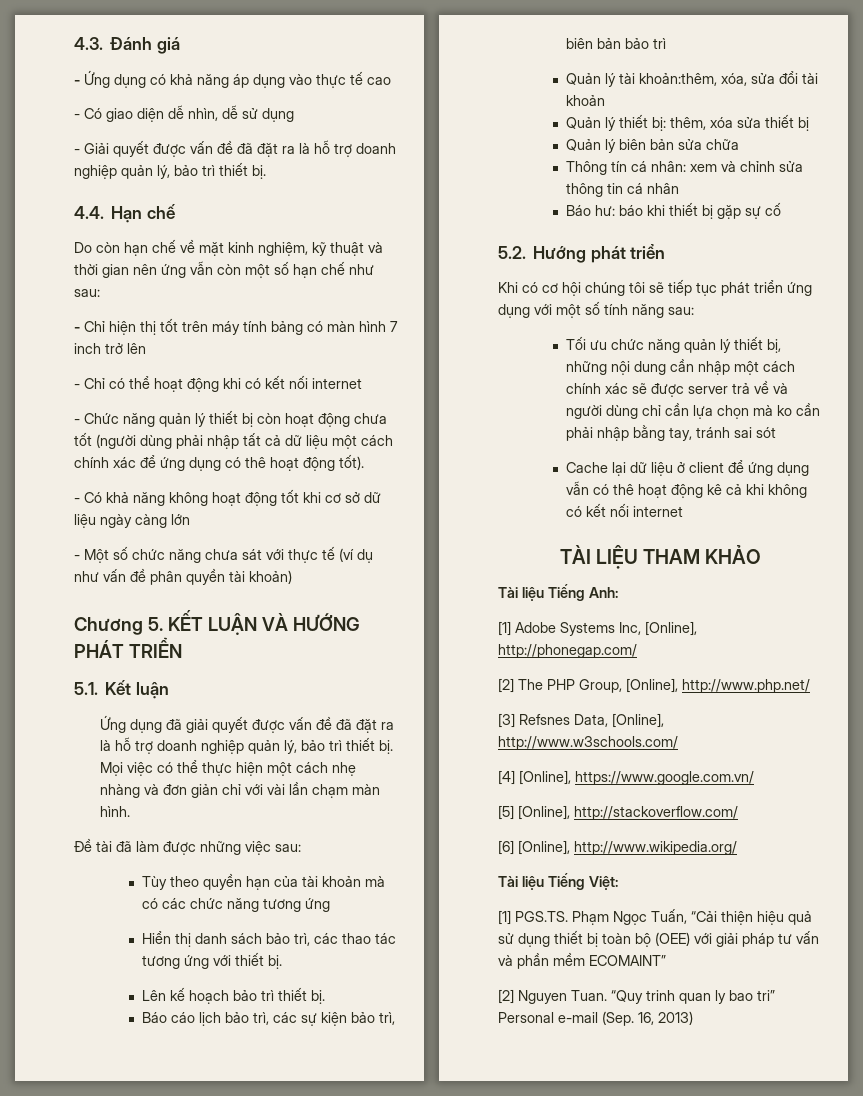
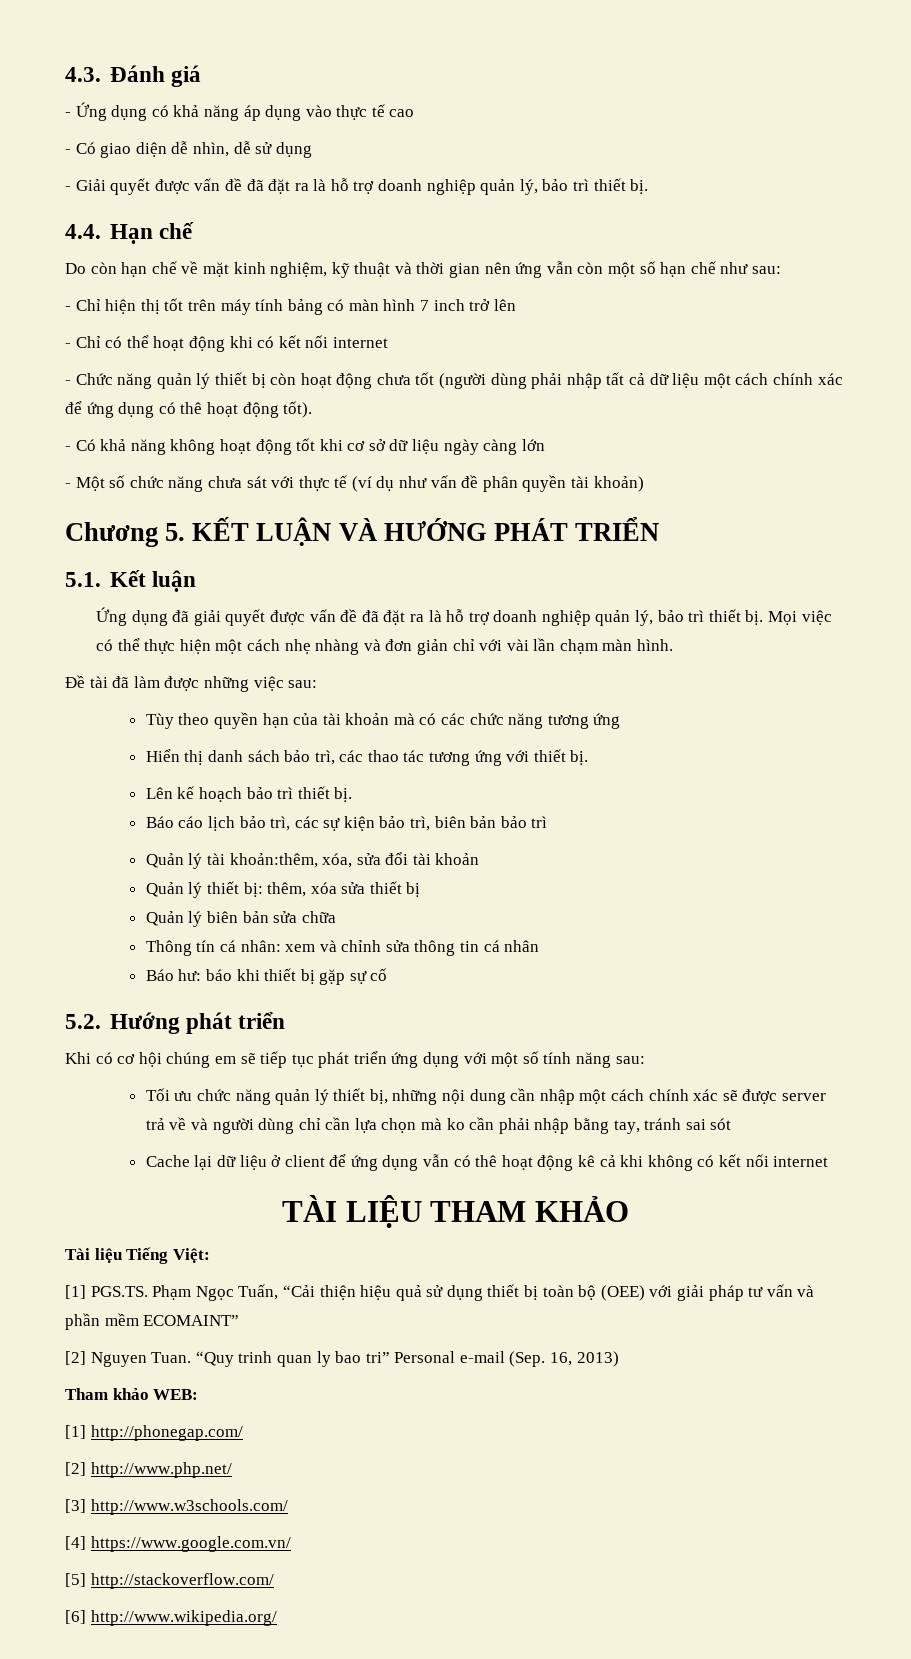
[629,282,645,293] tôi -> [214,1056,236,1064] em
[498,584,618,602] [498,621,697,636] [498,644,637,658] [498,678,810,693] [498,713,664,728] [498,736,678,750] [498,770,754,785] [498,805,738,820] [498,840,737,855] // Tài liệu Tiếng Anh: // [1] Adobe Systems Inc, [Online], http://phonegap.com/ // [2] The PHP Group, [Online], http://www.php.net/ // [3] Refsnes Data, [Online], http://www.w3schools.com/ // [4] [Online], https://www.google.com.vn/ // [5] [Online], http://stackoverflow.com/ // [6] [Online], http://www.wikipedia.org/ -> (629, 1208) none
(693, 1018) none -> [65,1388,199,1400] [65,1425,243,1441] [65,1462,232,1478] [65,1499,288,1515] [65,1536,291,1552] [65,1573,274,1589] [65,1610,277,1626] // Tham khảo WEB: // [1] http://phonegap.com/ // [2] http://www.php.net/ // [3] http://www.w3schools.com/ // [4] https://www.google.com.vn/ // [5] http://stackoverflow.com/ // [6] http://www.wikipedia.org/

